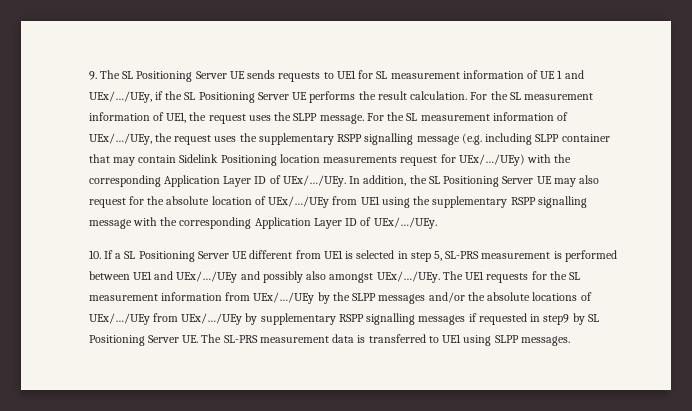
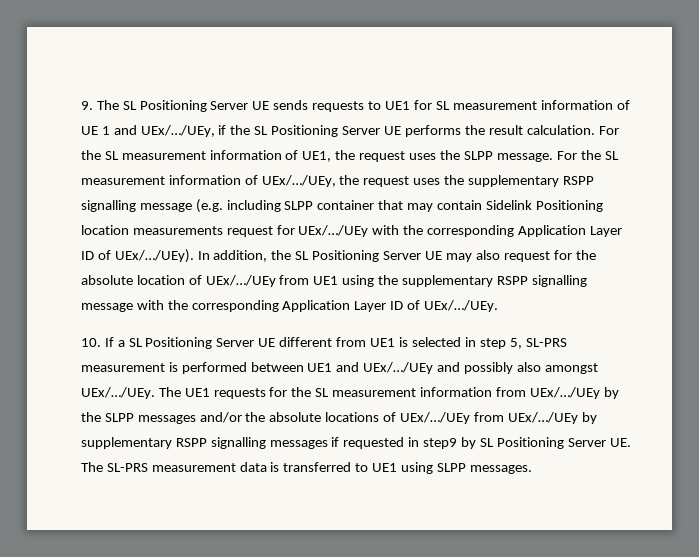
[458,154,572,166] [88,175,346,187] UEx/…/UEy) with the corresponding Application Layer ID of UEx/…/UEy. -> [298,225,623,237] [80,249,194,263] UEx/…/UEy with the corresponding Application Layer ID of UEx/…/UEy).

